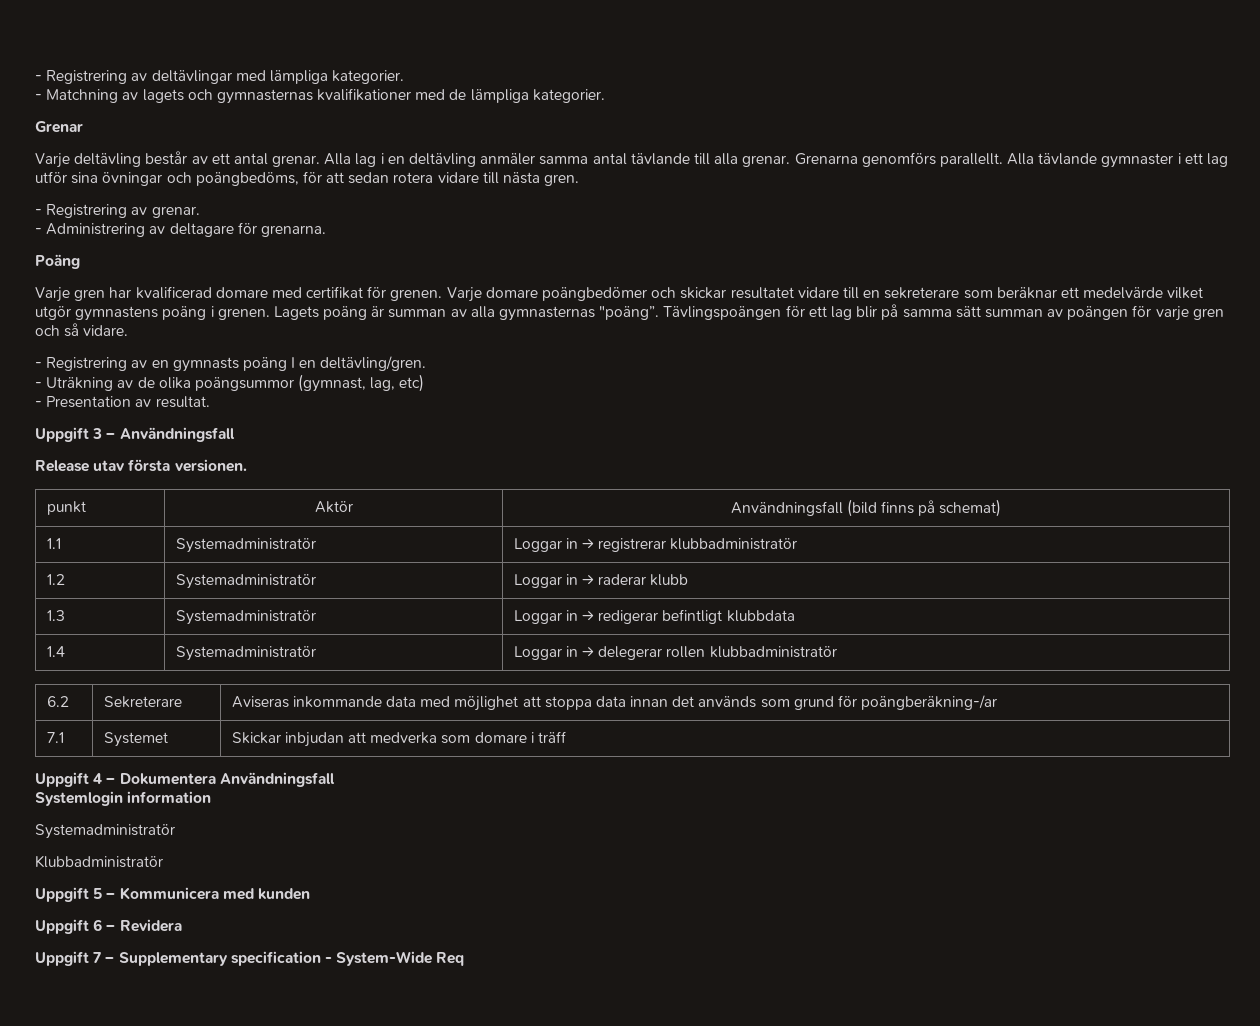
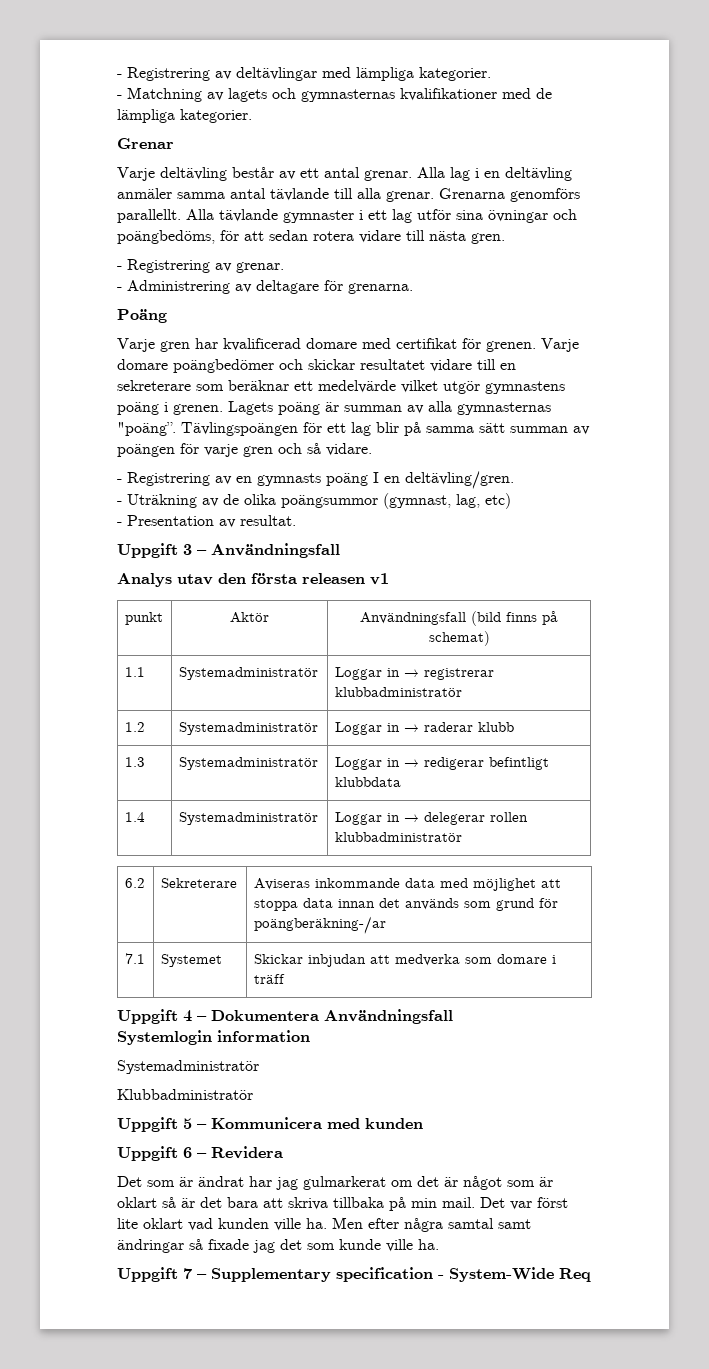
[35,459,247,472] Release utav första versionen. -> [117,573,389,587] Analys utav den första releasen v1
(182, 925) none -> [117,1176,553,1190] [117,1197,568,1211] [117,1217,531,1232] [117,1239,439,1253] // Det som är ändrat har jag gulmarkerat om det är något som är oklart så är det bara att skriva tillbaka på min mail. Det var först lite oklart vad kunden ville ha. Men efter några samtal samt ändringar så fixade jag det som kunde ville ha.

